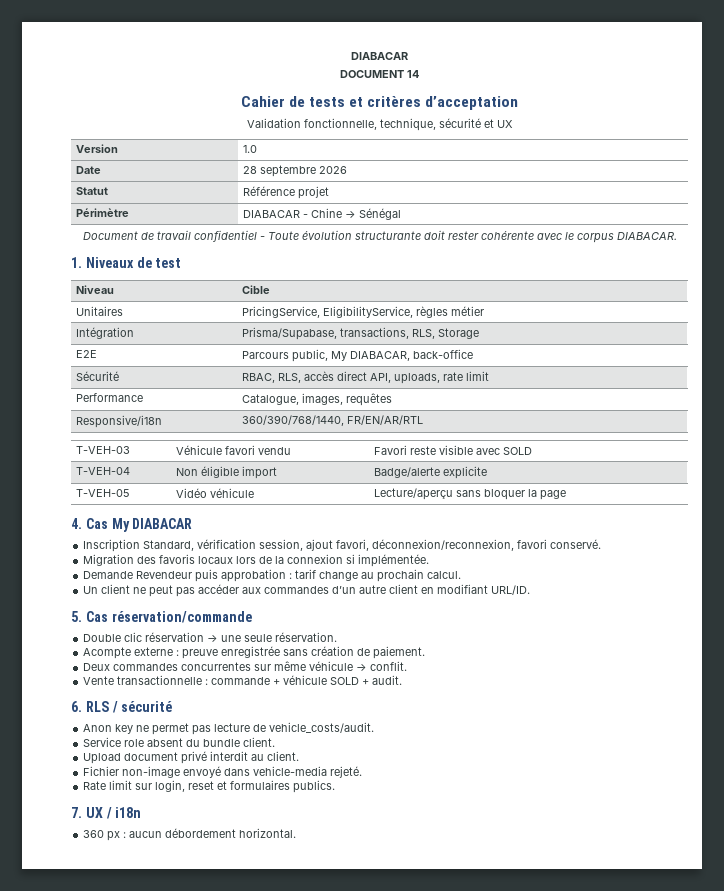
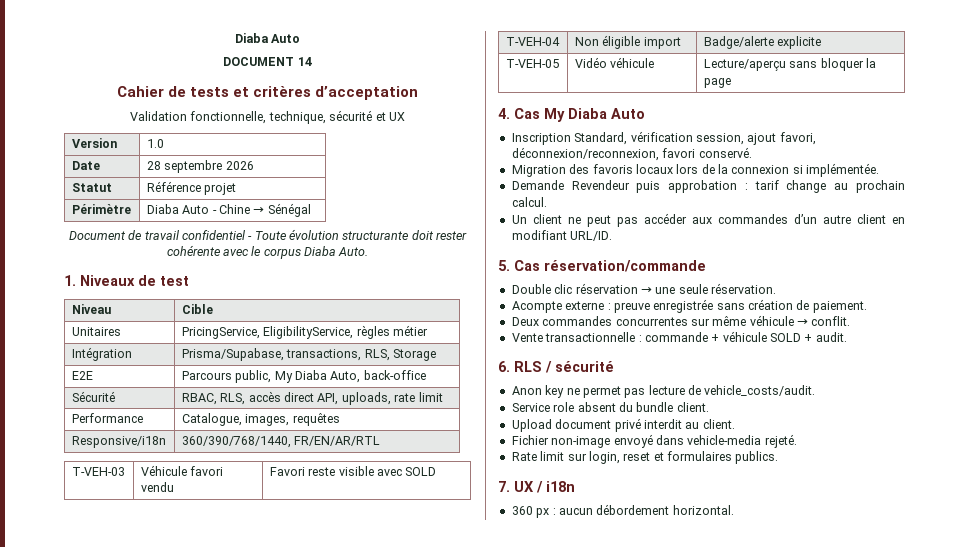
[351,52,408,60] DIABACAR -> [234,33,301,43] Diaba Auto
[243,210,301,218] DIABACAR -> [146,204,210,214] Diaba Auto
[616,232,677,240] DIABACAR. -> [304,246,369,256] Diaba Auto.
[350,351,411,361] DIABACAR, -> [295,370,361,383] Diaba Auto,
[132,518,193,529] DIABACAR -> [568,108,645,119] Diaba Auto

